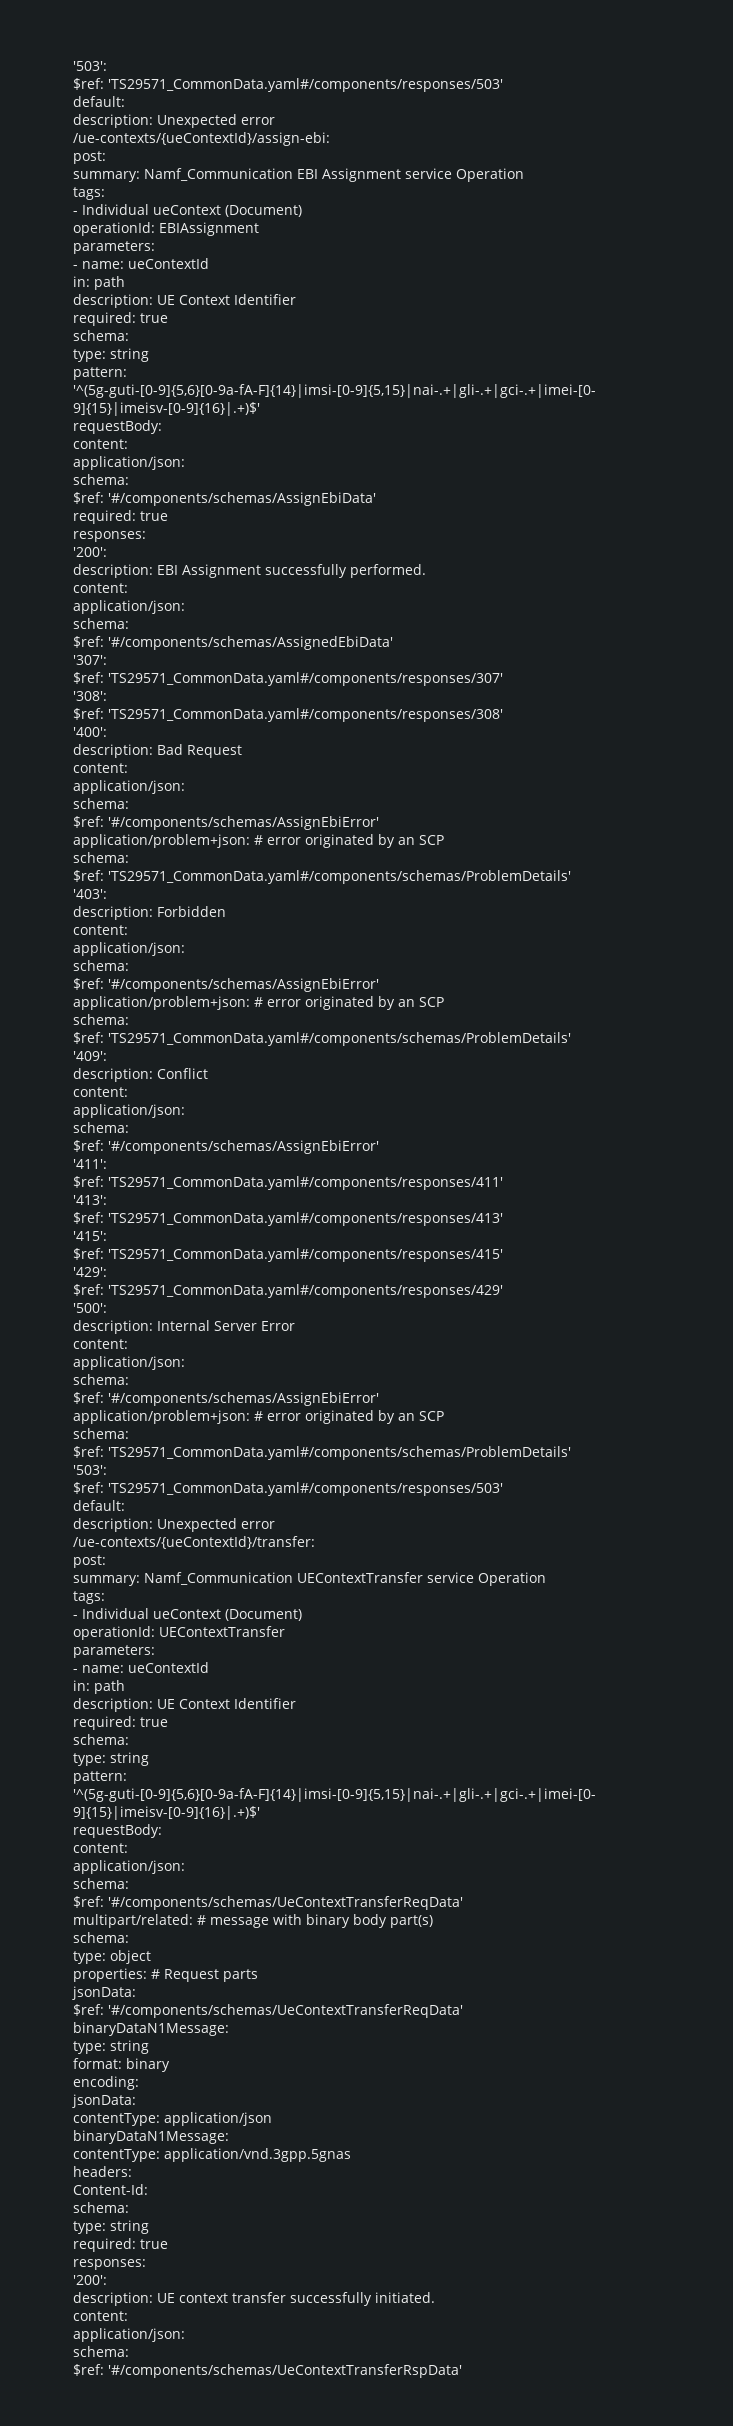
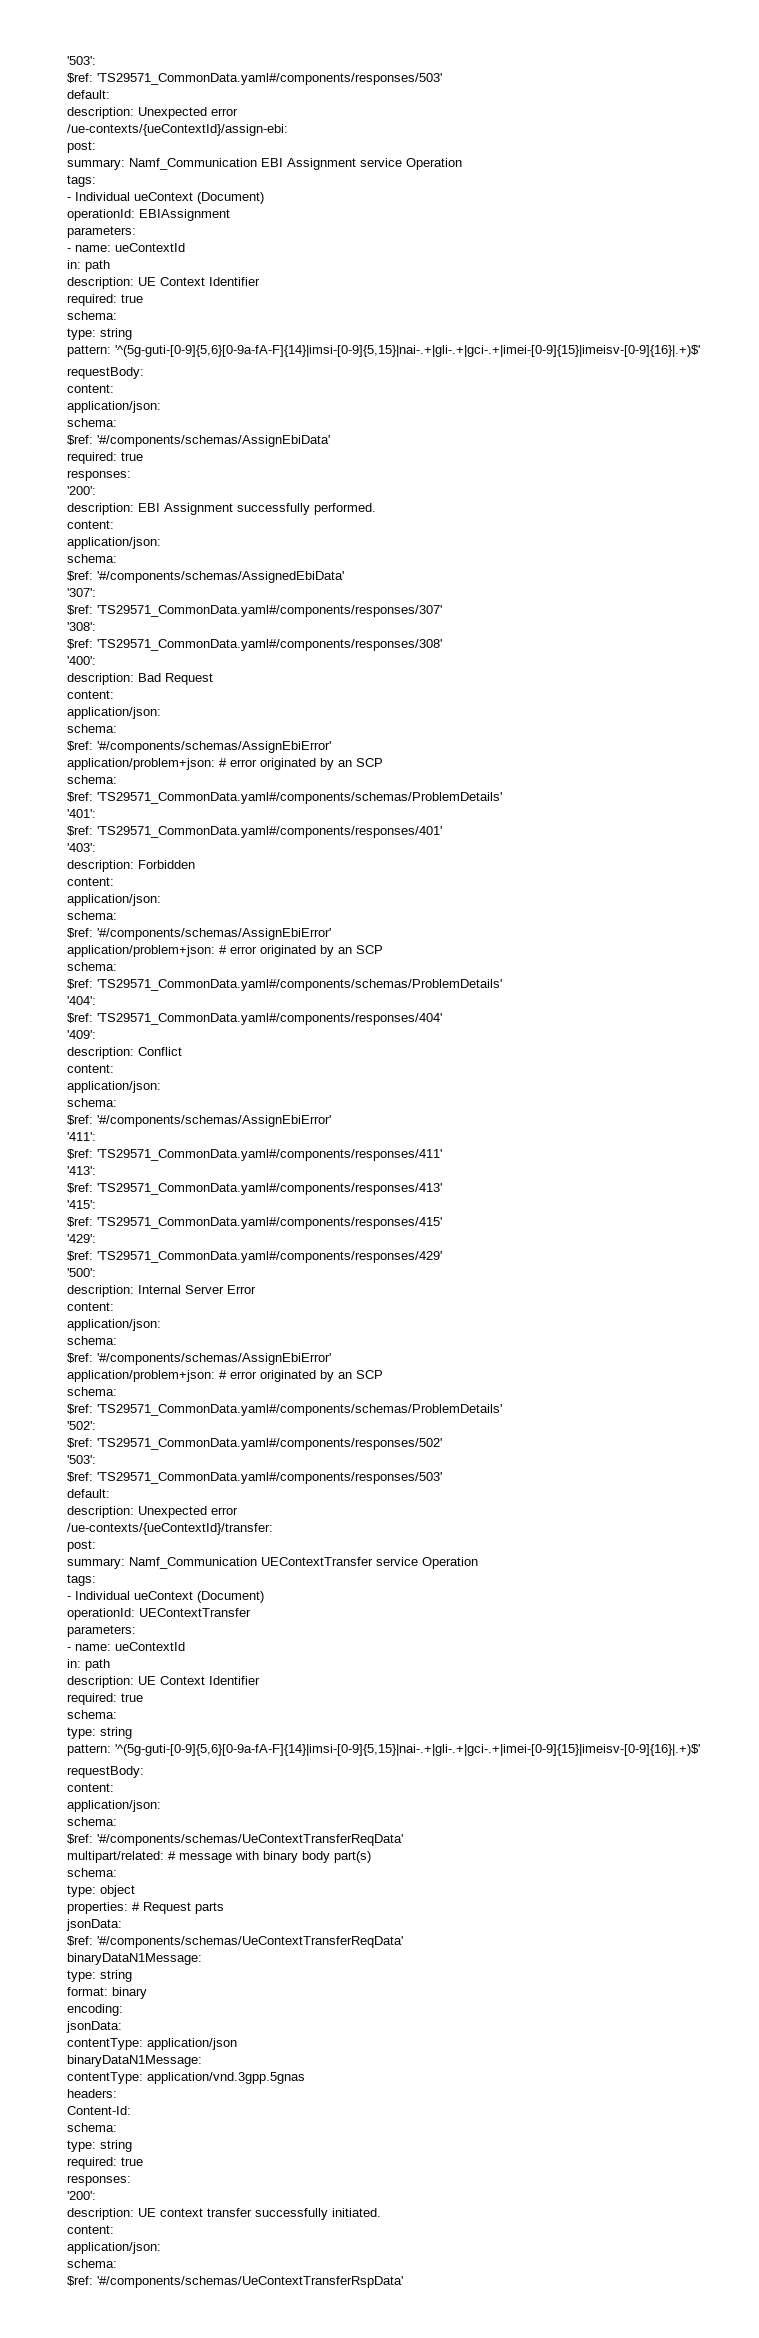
(571, 877) none -> [67,809,96,818] [67,826,442,838] // '401': // $ref: 'TS29571_CommonData.yaml#/components/responses/401'
(571, 1039) none -> [67,996,96,1005] [67,1013,442,1025] // '404': // $ref: 'TS29571_CommonData.yaml#/components/responses/404'
(571, 1453) none -> [67,1421,96,1430] [67,1438,442,1450] // '502': // $ref: 'TS29571_CommonData.yaml#/components/responses/502'

